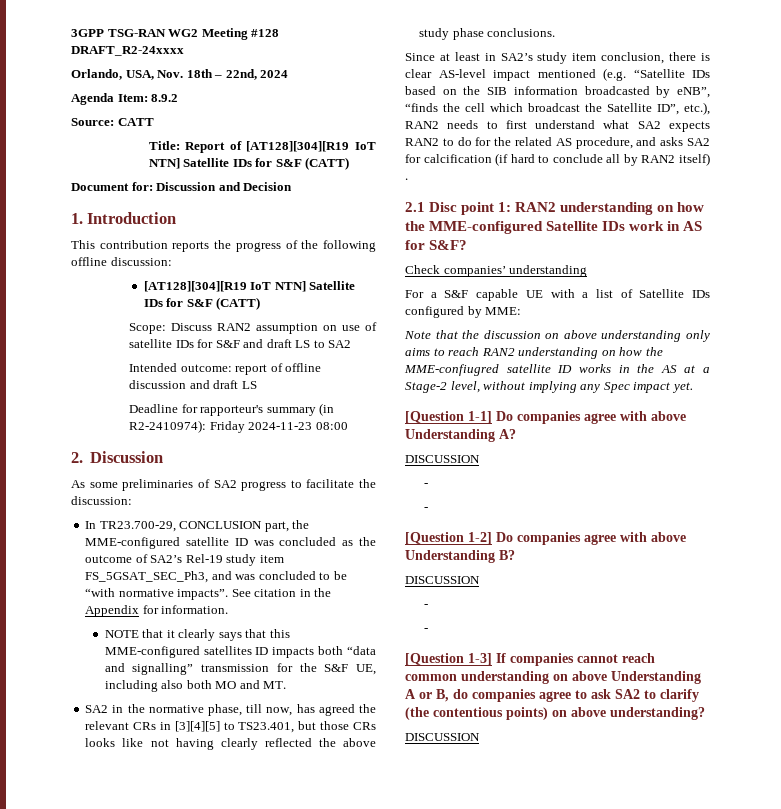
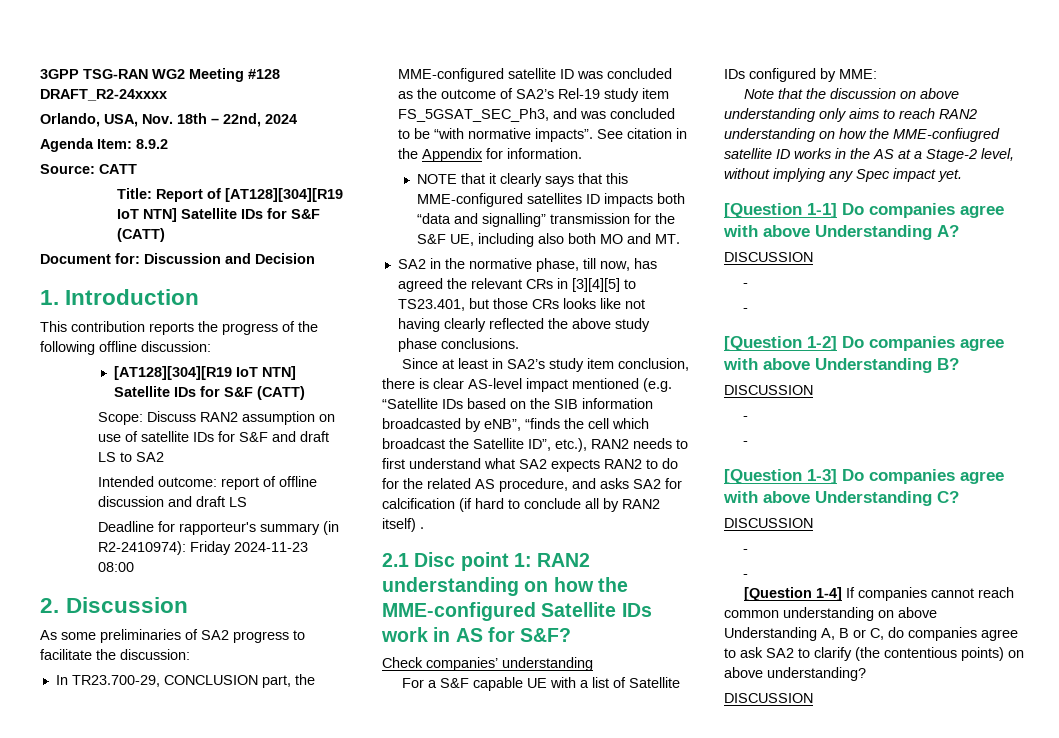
(492, 659) none -> [842,469,1004,484] [723,491,959,506] [724,518,813,528] [743,549,749,553] [743,574,749,578] [743,587,842,601] Do companies agree with above Understanding C? // DISCUSSION // - // - // [Question 1-4]
[405,689,449,702] A or B, -> [821,628,884,640] A, B or C,

